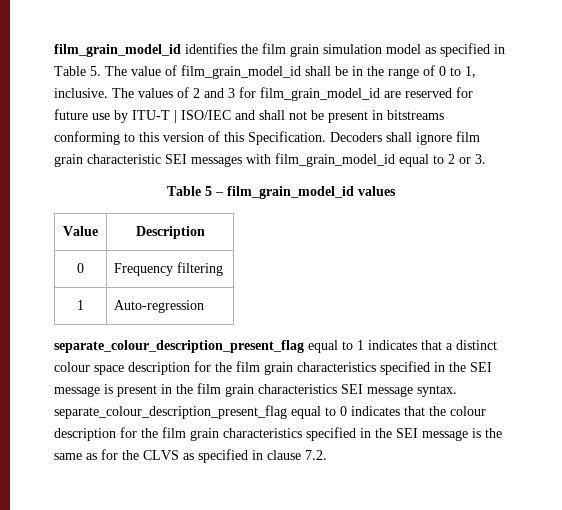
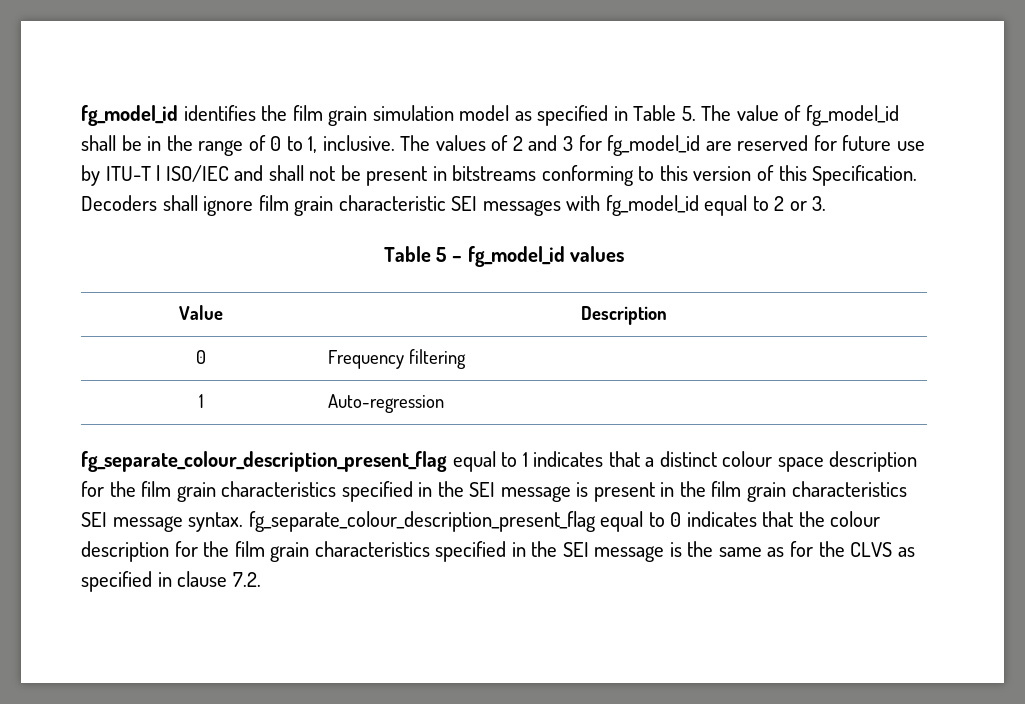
[54,44,181,57] film_grain_model_id -> [81,105,178,126] fg_model_id
[181,65,301,79] film_grain_model_id -> [806,105,900,126] fg_model_id
[260,87,380,101] film_grain_model_id -> [607,135,701,156] fg_model_id
[275,153,395,167] film_grain_model_id -> [605,195,699,216] fg_model_id
[227,186,354,199] film_grain_model_id -> [467,246,565,267] fg_model_id
[54,340,304,353] separate_colour_description_present_flag -> [81,451,447,472] fg_separate_colour_description_present_flag
[54,405,287,419] separate_colour_description_present_flag -> [248,511,596,532] fg_separate_colour_description_present_flag

